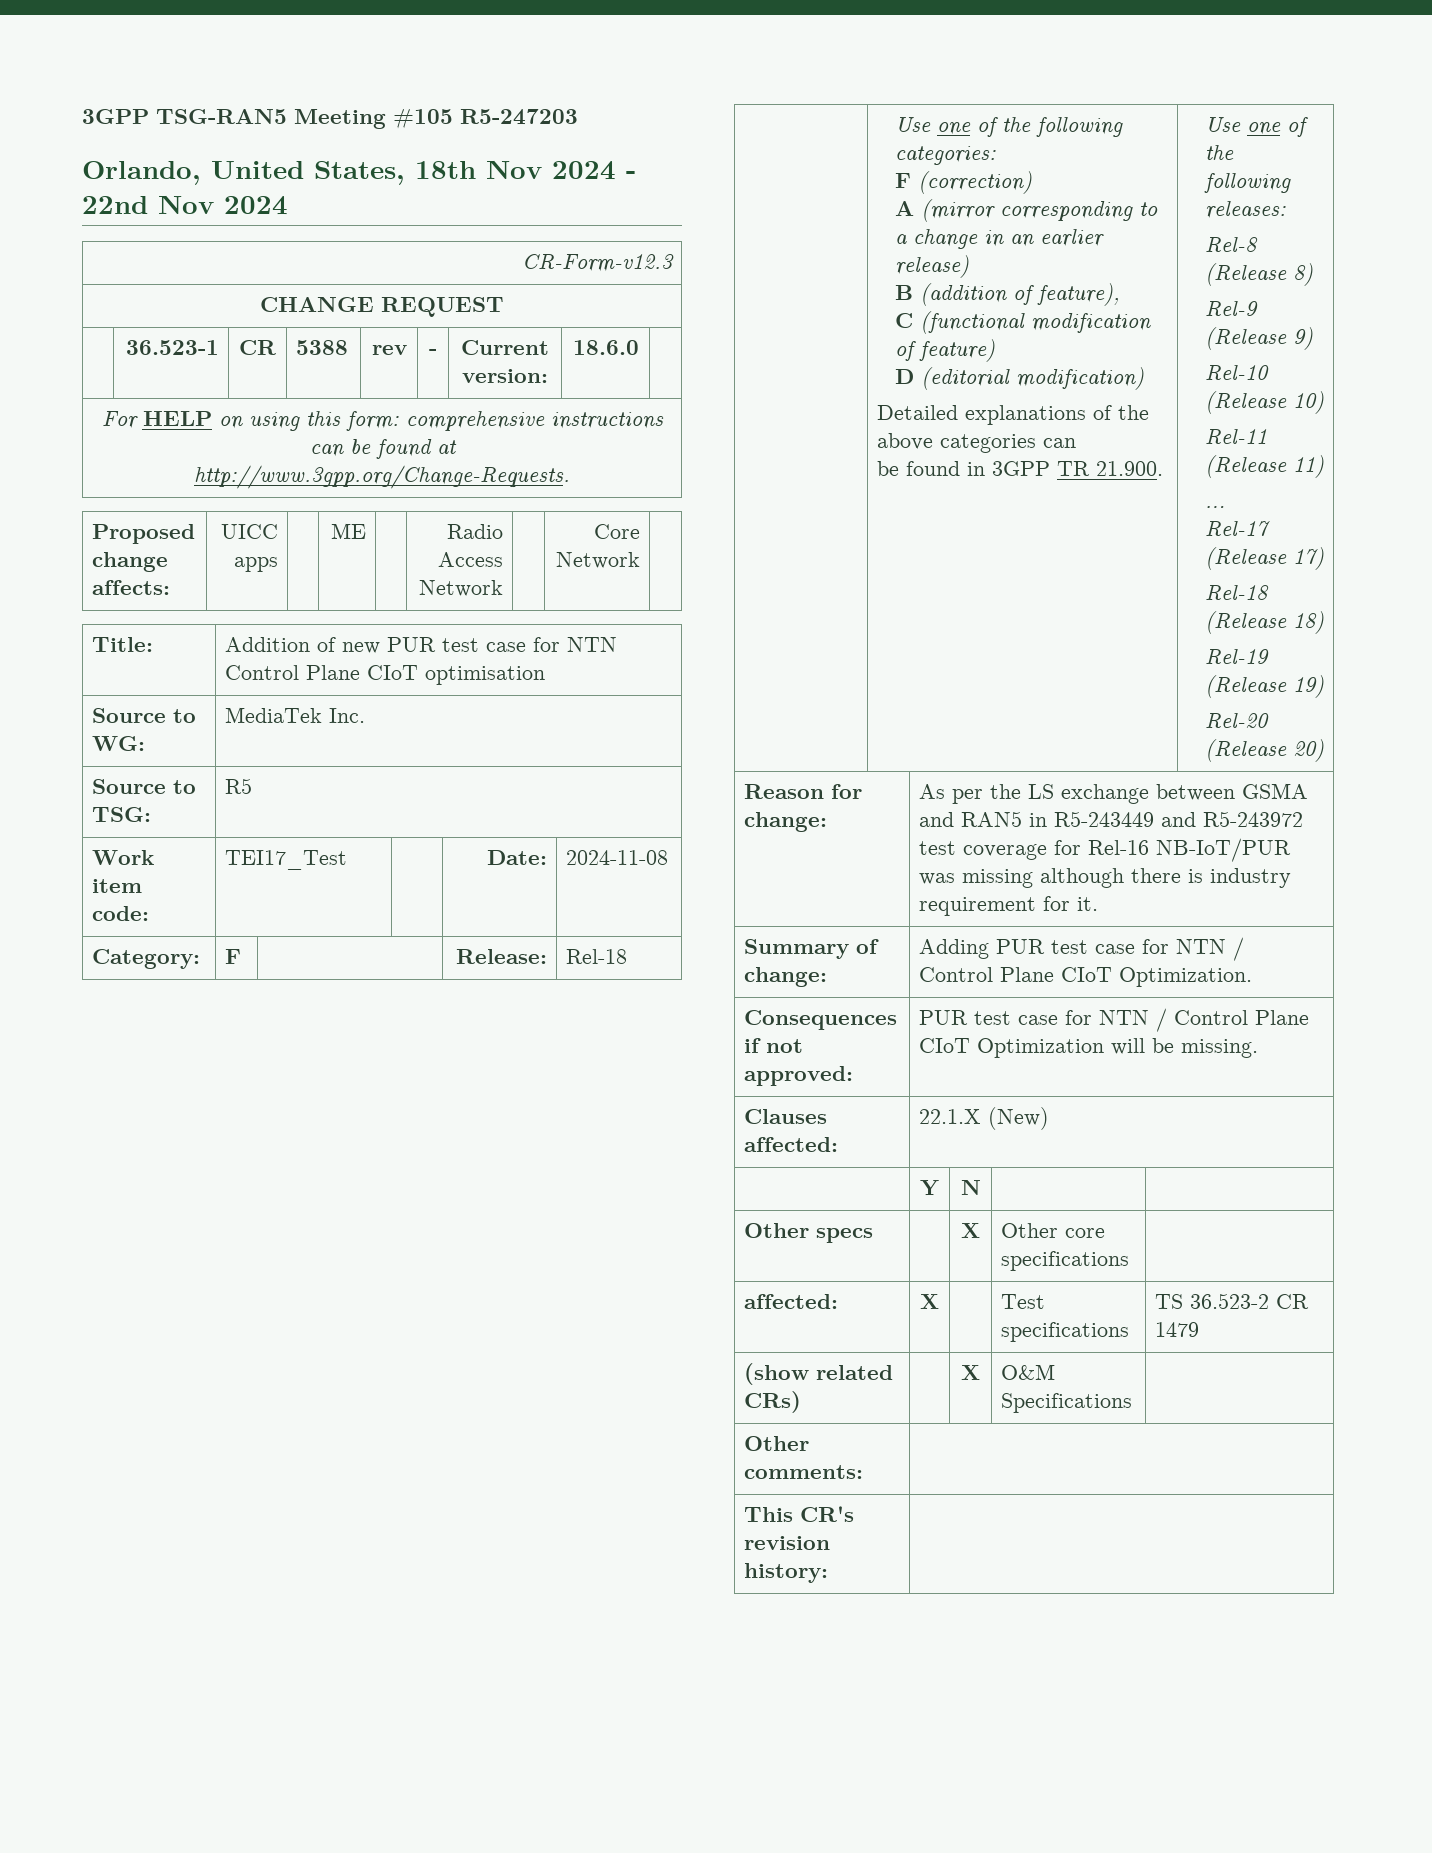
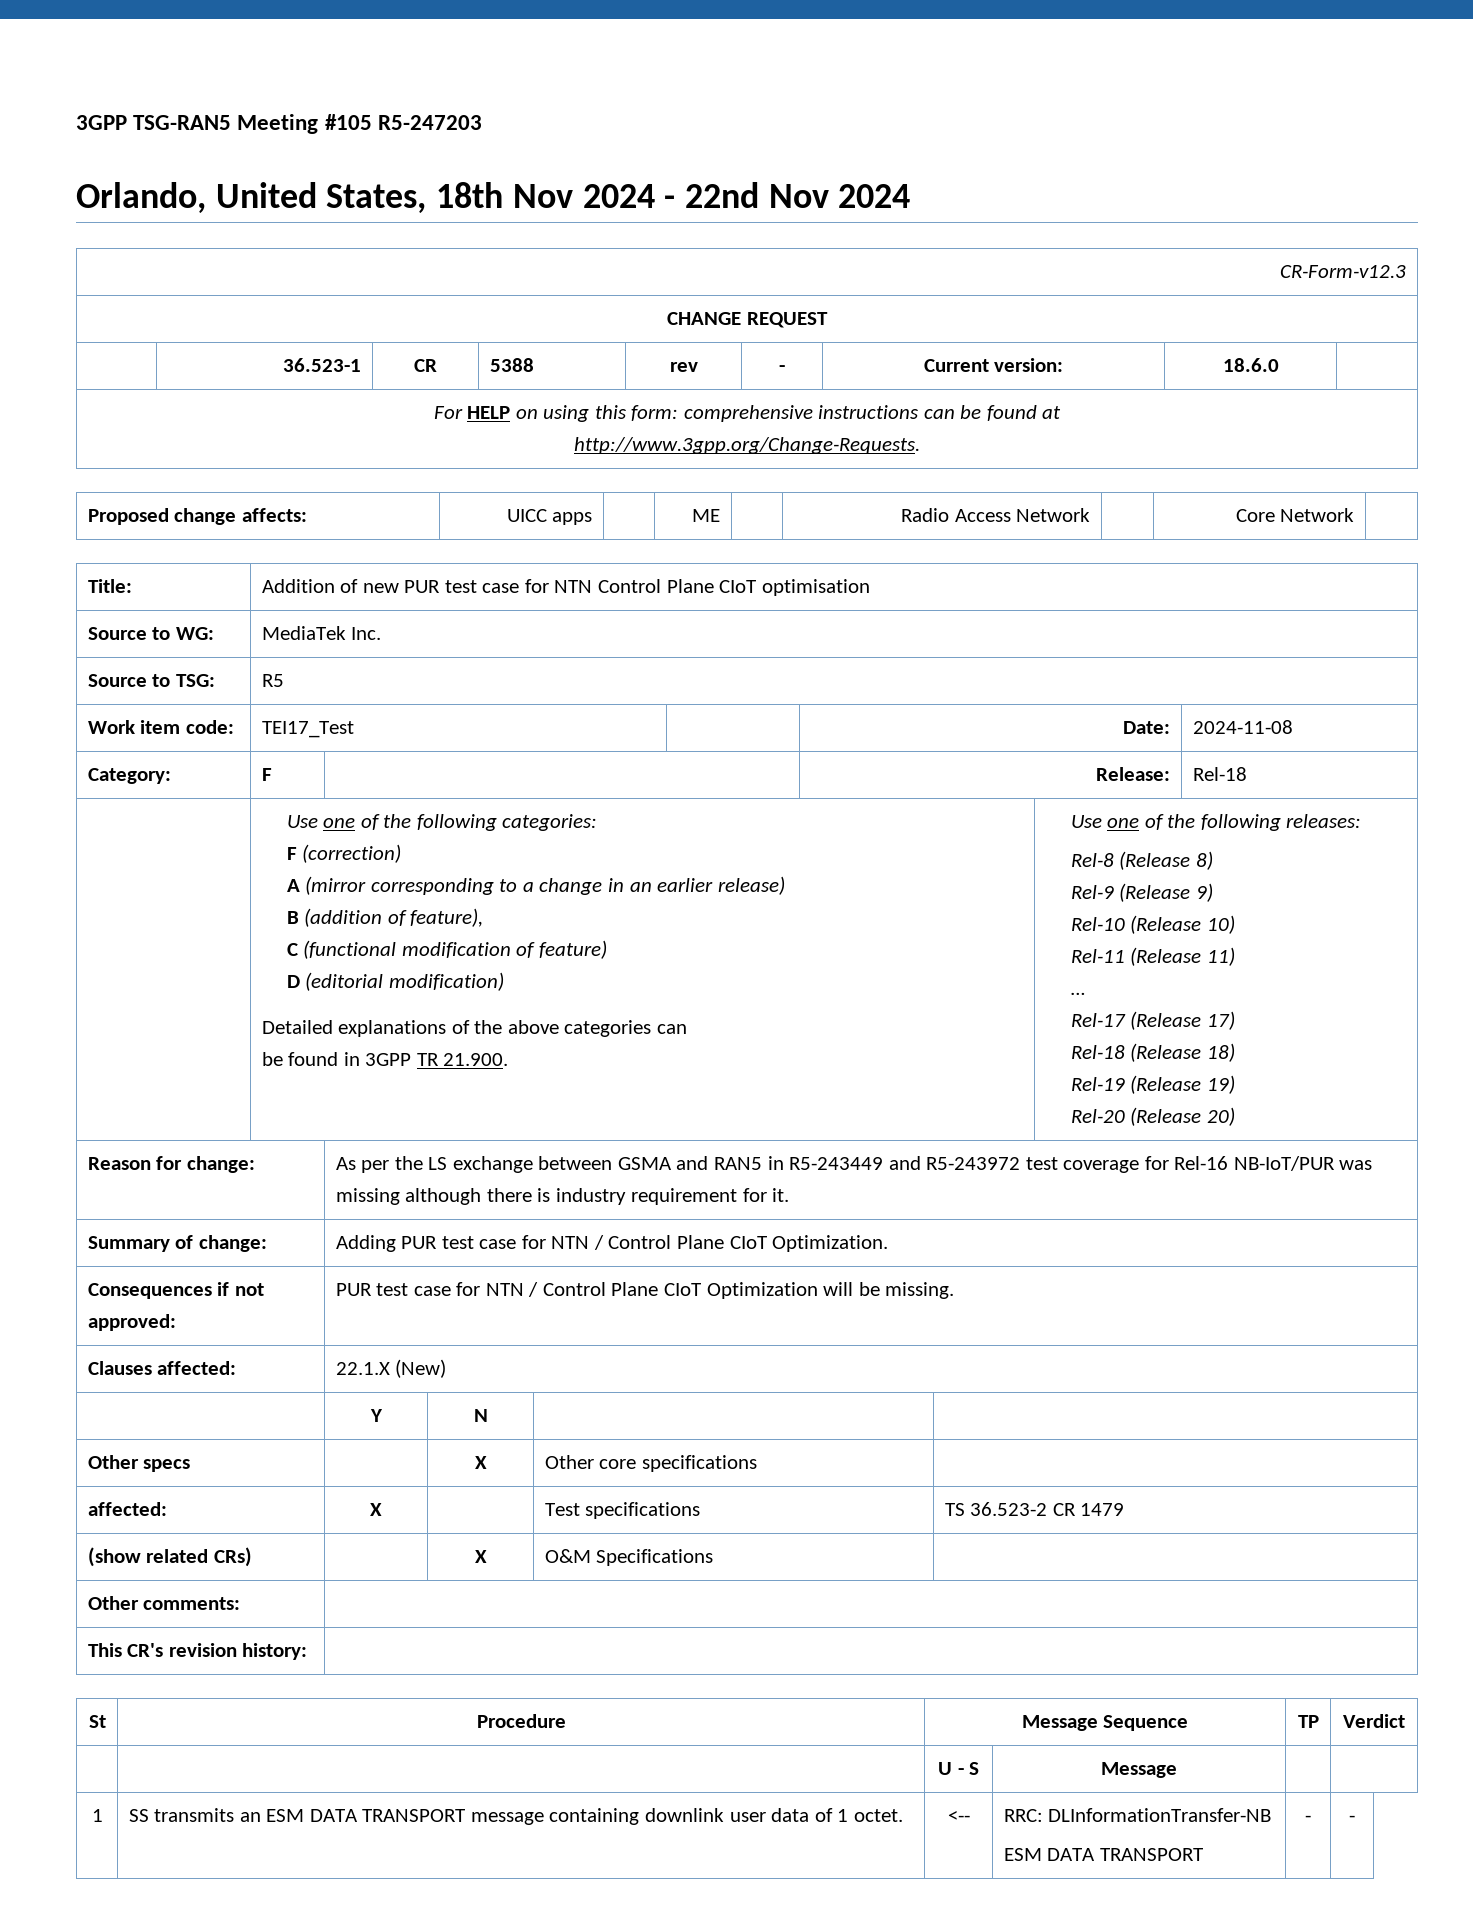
(829, 1573) none -> [88,1715,106,1728] [476,1714,566,1728] [1021,1715,1189,1731] [1297,1715,1319,1728] [1343,1714,1405,1728] [937,1762,980,1775] [1101,1762,1177,1778] [91,1809,103,1822] [128,1808,903,1825] [947,1811,970,1822] [1003,1808,1272,1822] [1003,1848,1203,1861] [1305,1815,1311,1822] [1349,1815,1355,1822] // St | Procedure | Message Sequence | TP | Verdict // | | U - S | Message | | // 1 | SS transmits an ESM DATA TRANSPORT message containing downlink user data of 1 octet. | <-- | RRC: DLInformationTransfer-NB // ESM DATA TRANSPORT | - | -

